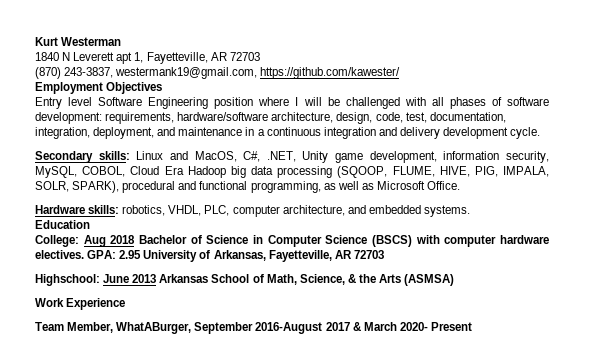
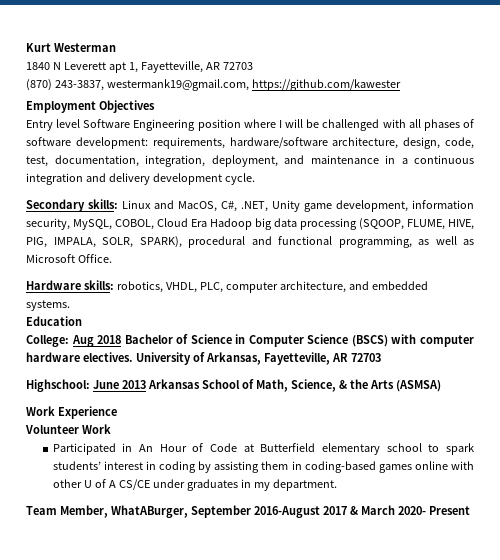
[260,67,401,79] https://github.com/kawester/ -> [251,79,401,91] https://github.com/kawester
[87,250,142,259] GPA: 2.95 -> (133, 357) none
(126, 304) none -> [25,424,111,434] [52,443,474,455] [52,461,475,473] [52,479,337,491] // Volunteer Work // Participated in An Hour of Code at Butterfield elementary school to spark students’ interest in coding by assisting them in coding-based games online with other U of A CS/CE under graduates in my department.

